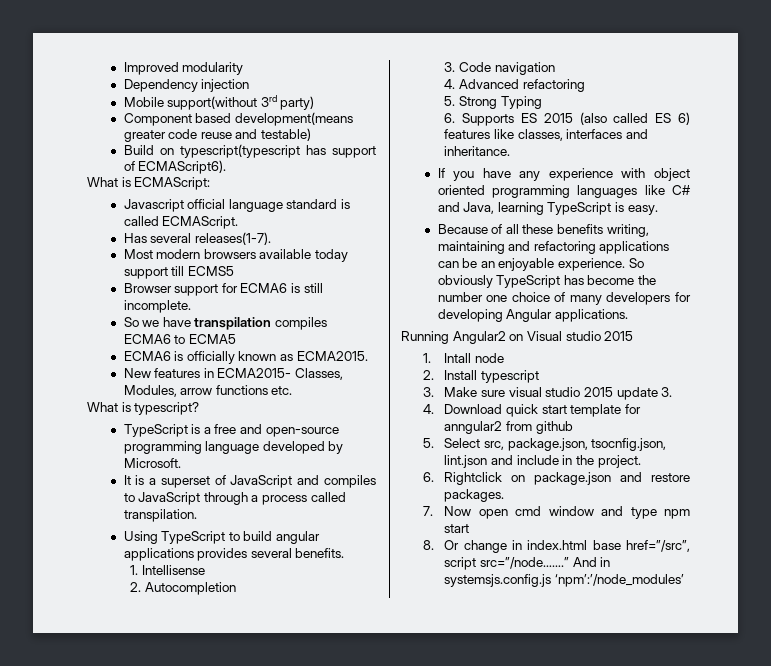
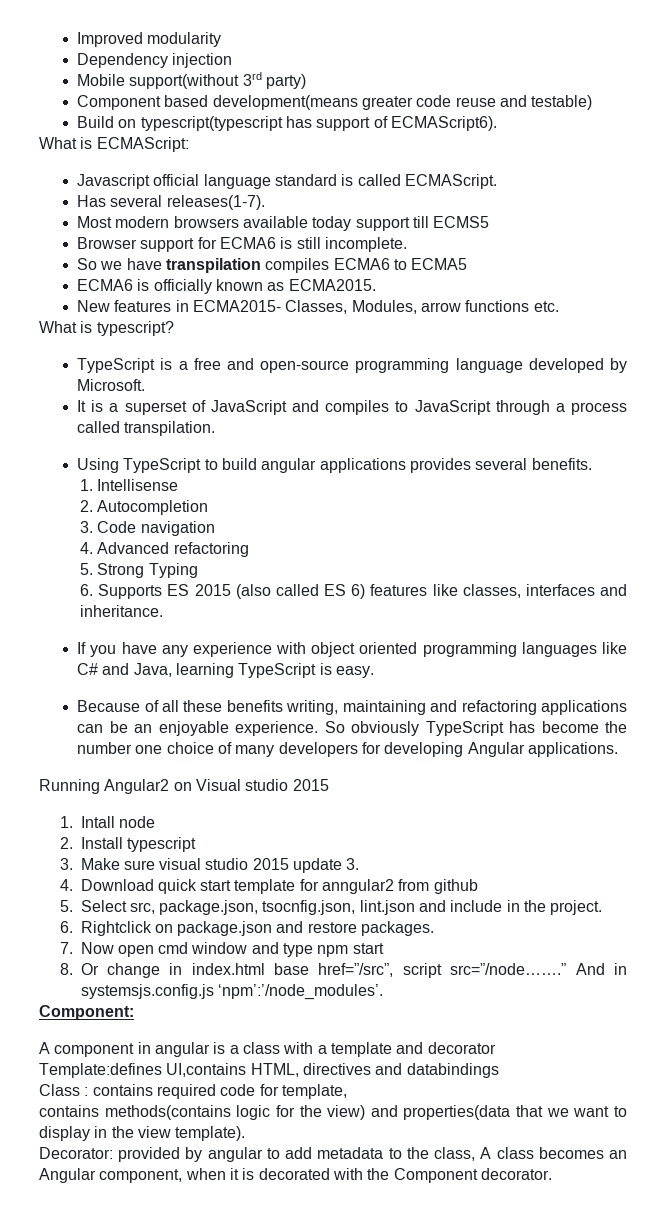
[555,574,685,587] ‘npm’:’/node_modules’ -> [217,984,383,1000] [39,1005,134,1020] [39,1042,496,1057] [39,1063,499,1078] [39,1084,347,1099] [39,1105,627,1120] [39,1126,246,1141] [39,1147,627,1162] [39,1168,552,1183] ‘npm’:’/node_modules’. // Component: // A component in angular is a class with a template and decorator // Template:defines UI,contains HTML, directives and databindings // Class : contains required code for template, // contains methods(contains logic for the view) and properties(data that we want to display in the view template). // Decorator: provided by angular to add metadata to the class, A class becomes an Angular component, when it is decorated with the Component decorator.

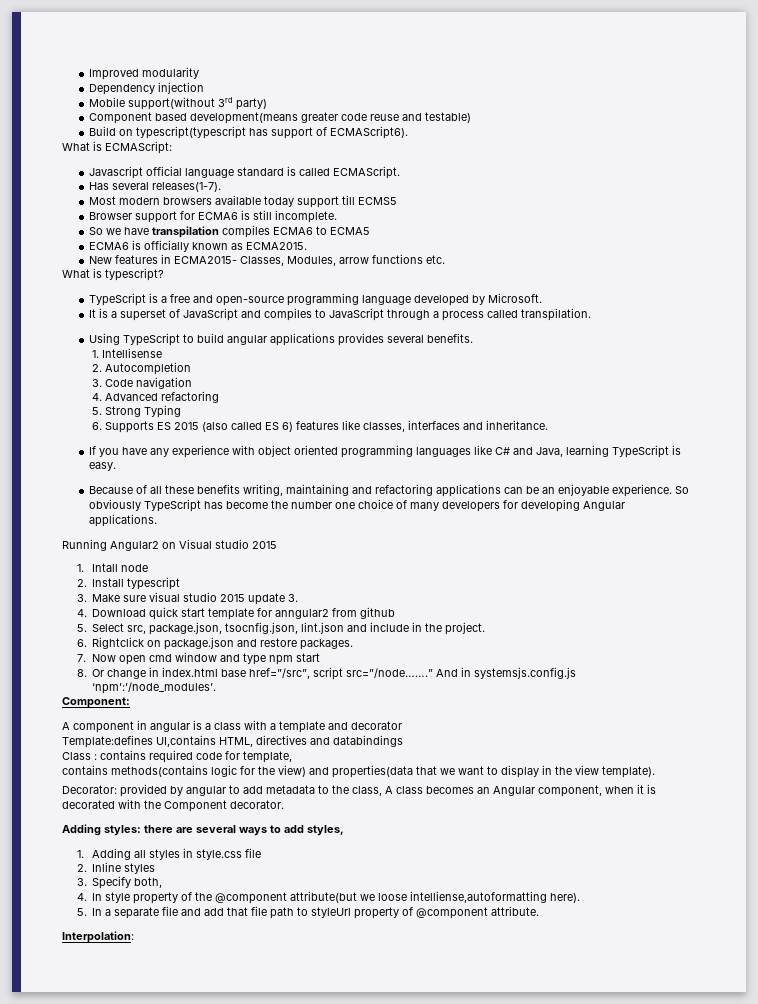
(552, 1174) none -> [62,824,344,836] [76,848,261,860] [76,862,156,874] [76,876,163,889] [76,891,581,904] [76,906,540,919] [62,931,134,943] // Adding styles: there are several ways to add styles, // 1. Adding all styles in style.css file // 2. Inline styles // 3. Specify both, // 4. In style property of the @component attribute(but we loose intelliense,autoformatting here). // 5. In a separate file and add that file path to styleUrl property of @component attribute. // Interpolation:

